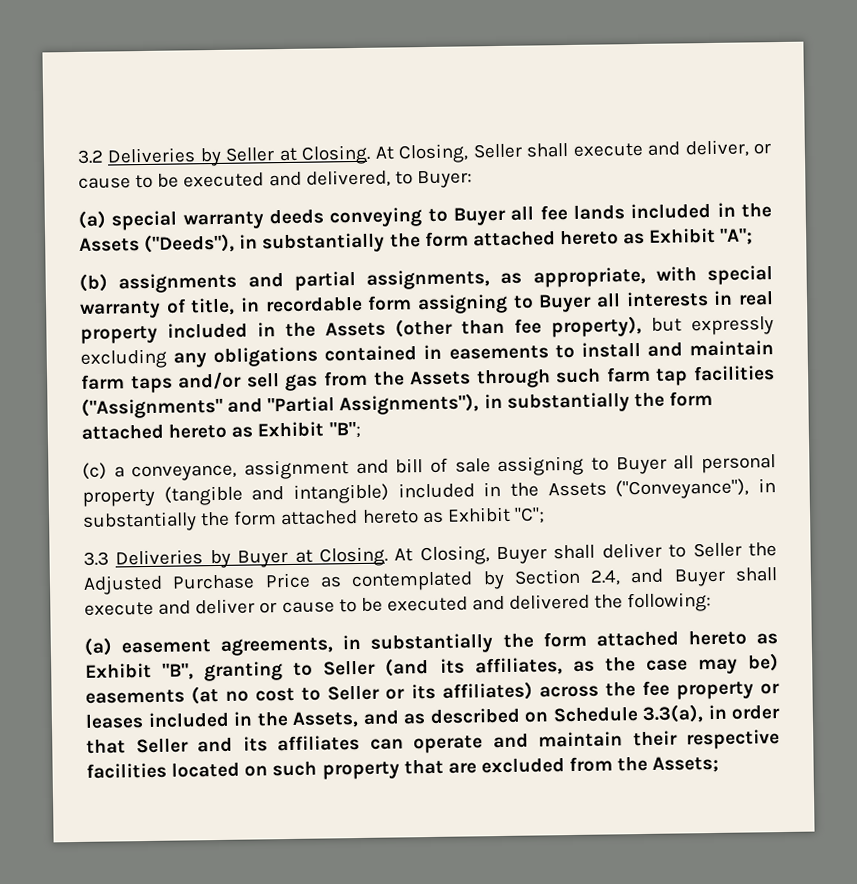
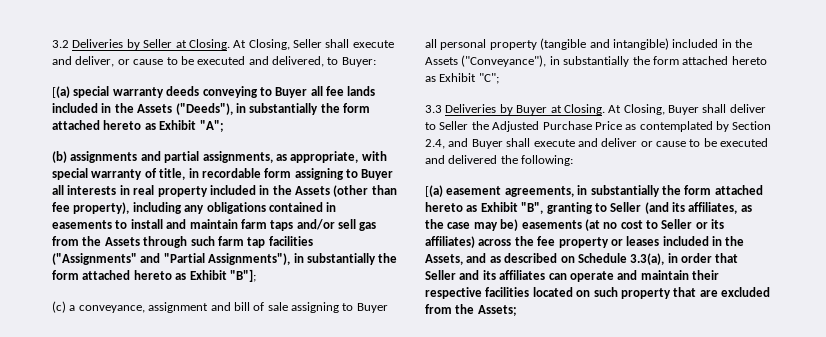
[78,210,106,229] (a) -> [52,86,70,98] [(a)
[651,316,774,336] [80,348,167,369] but expressly excluding -> [132,202,182,214] including
[328,420,361,439] "B"; -> [229,269,256,282] "B"];
[84,637,112,656] (a) -> [425,185,443,197] [(a)

